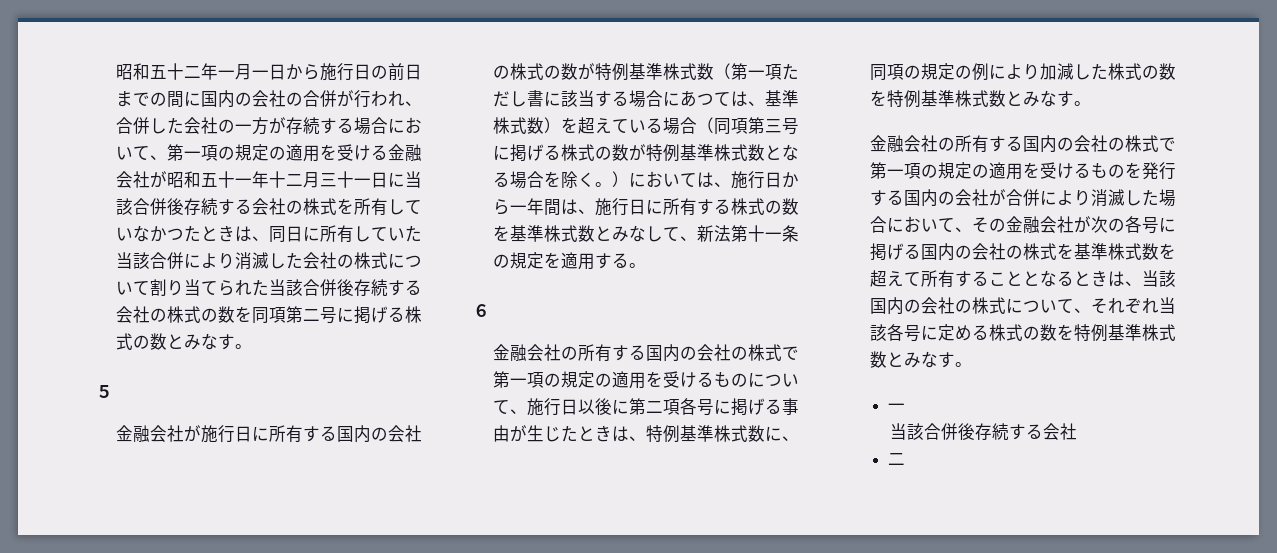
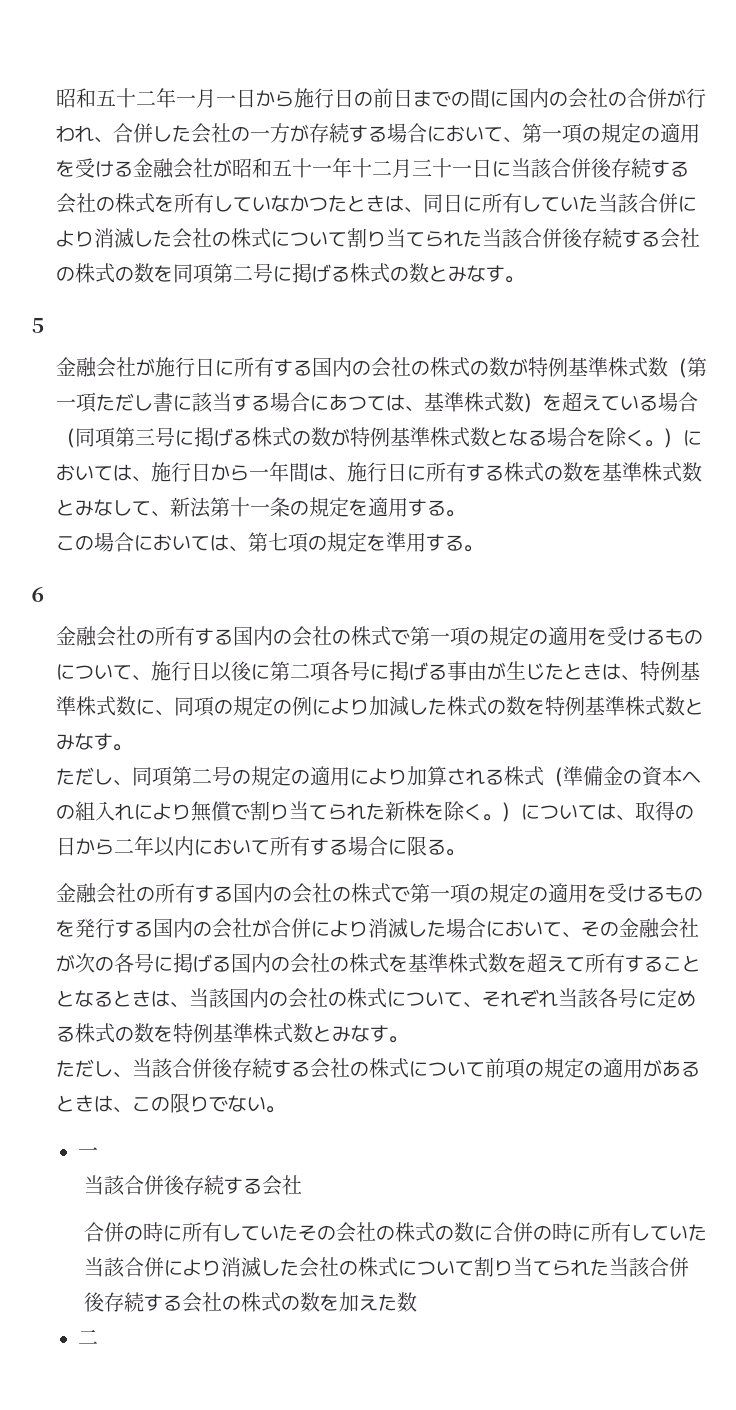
(647, 265) none -> [56,532,484,553] // この場合においては、第七項の規定を準用する。
(1092, 103) none -> [56,766,702,787] [56,801,695,822] [56,836,466,857] // ただし、同項第二号の規定の適用により加算される株式（準備金の資本への組入れにより無償で割り当てられた新株を除く。）については、取得の日から二年以内において所有する場合に限る。
(973, 364) none -> [56,1058,701,1079] [56,1093,286,1113] // ただし、当該合併後存続する会社の株式について前項の規定の適用があるときは、この限りでない。
(1078, 431) none -> [84,1222,708,1243] [84,1257,690,1278] [84,1292,418,1313] // 合併の時に所有していたその会社の株式の数に合併の時に所有していた当該合併により消滅した会社の株式について割り当てられた当該合併後存続する会社の株式の数を加えた数

